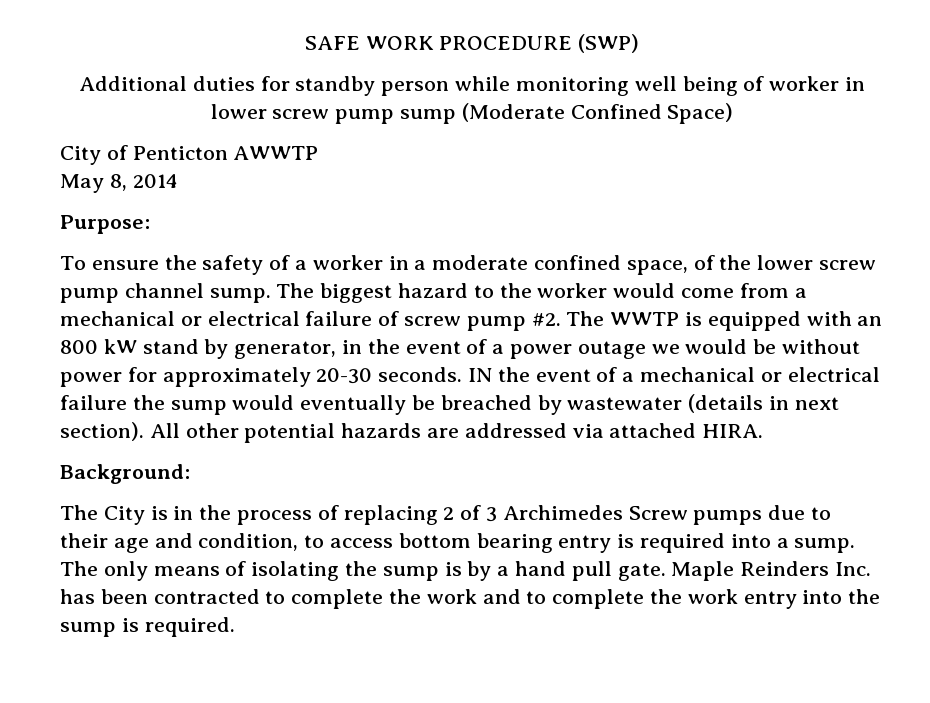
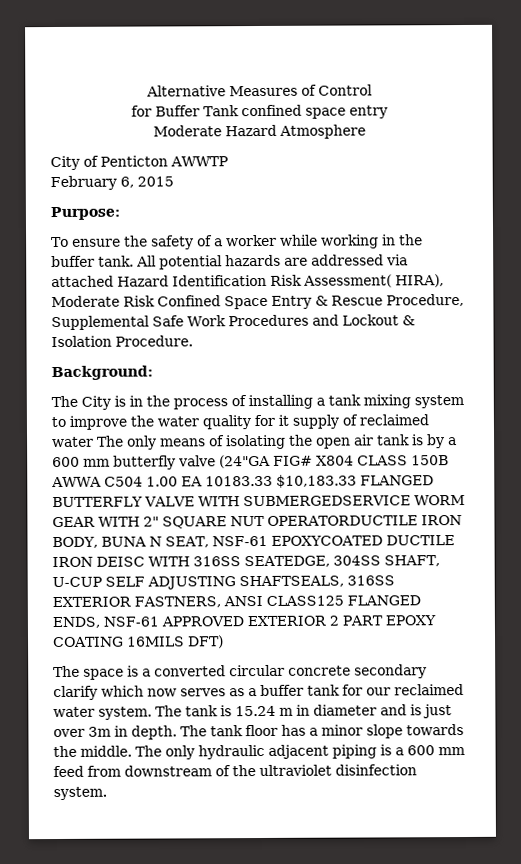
[304,34,640,53] [79,76,865,96] [210,103,734,124] SAFE WORK PROCEDURE (SWP) // Additional duties for standby person while monitoring well being of worker in lower screw pump sump (Moderate Confined Space) -> [145,84,373,97] [130,104,388,119] [152,124,366,139] Alternative Measures of Control // for Buffer Tank confined space entry // Moderate Hazard Atmosphere
[60,174,178,193] May 8, 2014 -> [50,175,174,191] February 6, 2015
[388,255,877,275] [60,283,807,303] [60,311,883,331] [60,339,861,359] [60,367,880,387] [60,394,839,415] [60,422,239,441] in a moderate confined space, of the lower screw pump channel sump. The biggest hazard to the worker would come from a mechanical or electrical failure of screw pump #2. The WWTP is equipped with an 800 kW stand by generator, in the event of a power outage we would be without power for approximately 20-30 seconds. IN the event of a mechanical or electrical failure the sump would eventually be breached by wastewater (details in next section). All other -> [279,234,423,249] [51,255,157,268] while working in the buffer tank. All
[702,424,764,438] HIRA. -> [117,274,444,288] [51,294,464,310] [51,314,415,331] [51,335,193,348] Hazard Identification Risk Assessment( HIRA), Moderate Risk Confined Space Entry & Rescue Procedure, Supplemental Safe Work Procedures and Lockout & Isolation Procedure.
[343,505,832,525] [60,533,856,553] replacing 2 of 3 Archimedes Screw pumps due to their age and condition, to access bottom bearing entry is required into a sump. -> [248,394,464,410] [51,414,429,430] [52,436,94,448] installing a tank mixing system to improve the water quality for it supply of reclaimed water
[382,561,872,581] [60,589,881,609] [60,617,235,637] sump is by a hand pull gate. Maple Reinders Inc. has been contracted to complete the work and to complete the work entry into the sump is required. -> [316,434,457,449] [52,454,449,470] [51,474,434,488] [52,495,465,508] [52,515,462,529] [52,535,455,549] [52,555,440,568] [52,575,395,590] [52,595,421,608] [52,615,436,629] [52,635,224,649] [53,664,427,680] [53,684,464,701] [53,704,452,720] [53,724,464,740] [53,744,465,760] [53,764,417,778] [53,786,107,801] open air tank is by a 600 mm butterfly valve (24"GA FIG# X804 CLASS 150B AWWA C504 1.00 EA 10183.33 $10,183.33 FLANGED BUTTERFLY VALVE WITH SUBMERGEDSERVICE WORM GEAR WITH 2" SQUARE NUT OPERATORDUCTILE IRON BODY, BUNA N SEAT, NSF-61 EPOXYCOATED DUCTILE IRON DEISC WITH 316SS SEATEDGE, 304SS SHAFT, U-CUP SELF ADJUSTING SHAFTSEALS, 316SS EXTERIOR FASTNERS, ANSI CLASS125 FLANGED ENDS, NSF-61 APPROVED EXTERIOR 2 PART EPOXY COATING 16MILS DFT) // The space is a converted circular concrete secondary clarify which now serves as a buffer tank for our reclaimed water system. The tank is 15.24 m in diameter and is just over 3m in depth. The tank floor has a minor slope towards the middle. The only hydraulic adjacent piping is a 600 mm feed from downstream of the ultraviolet disinfection system.

